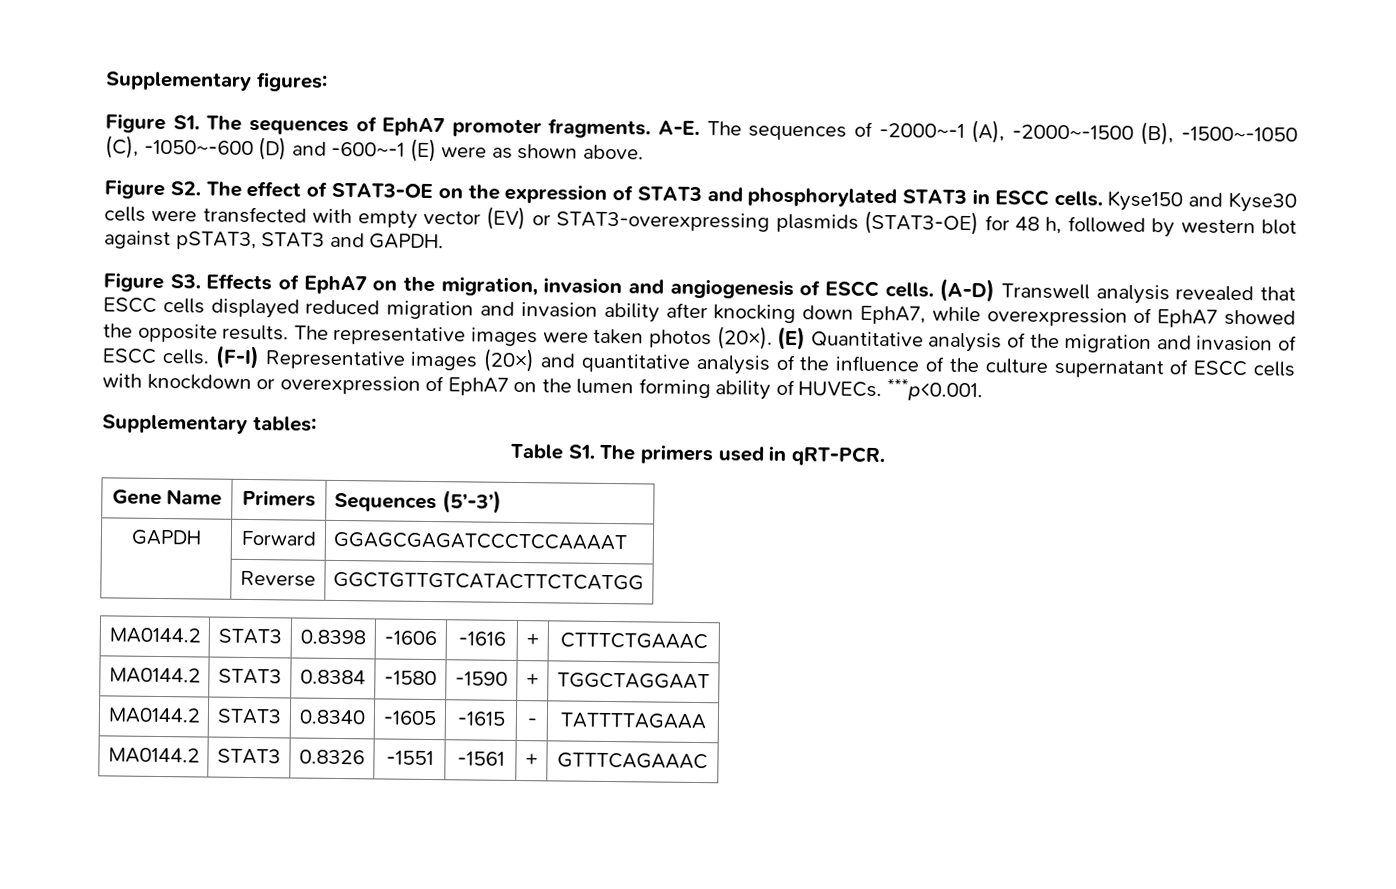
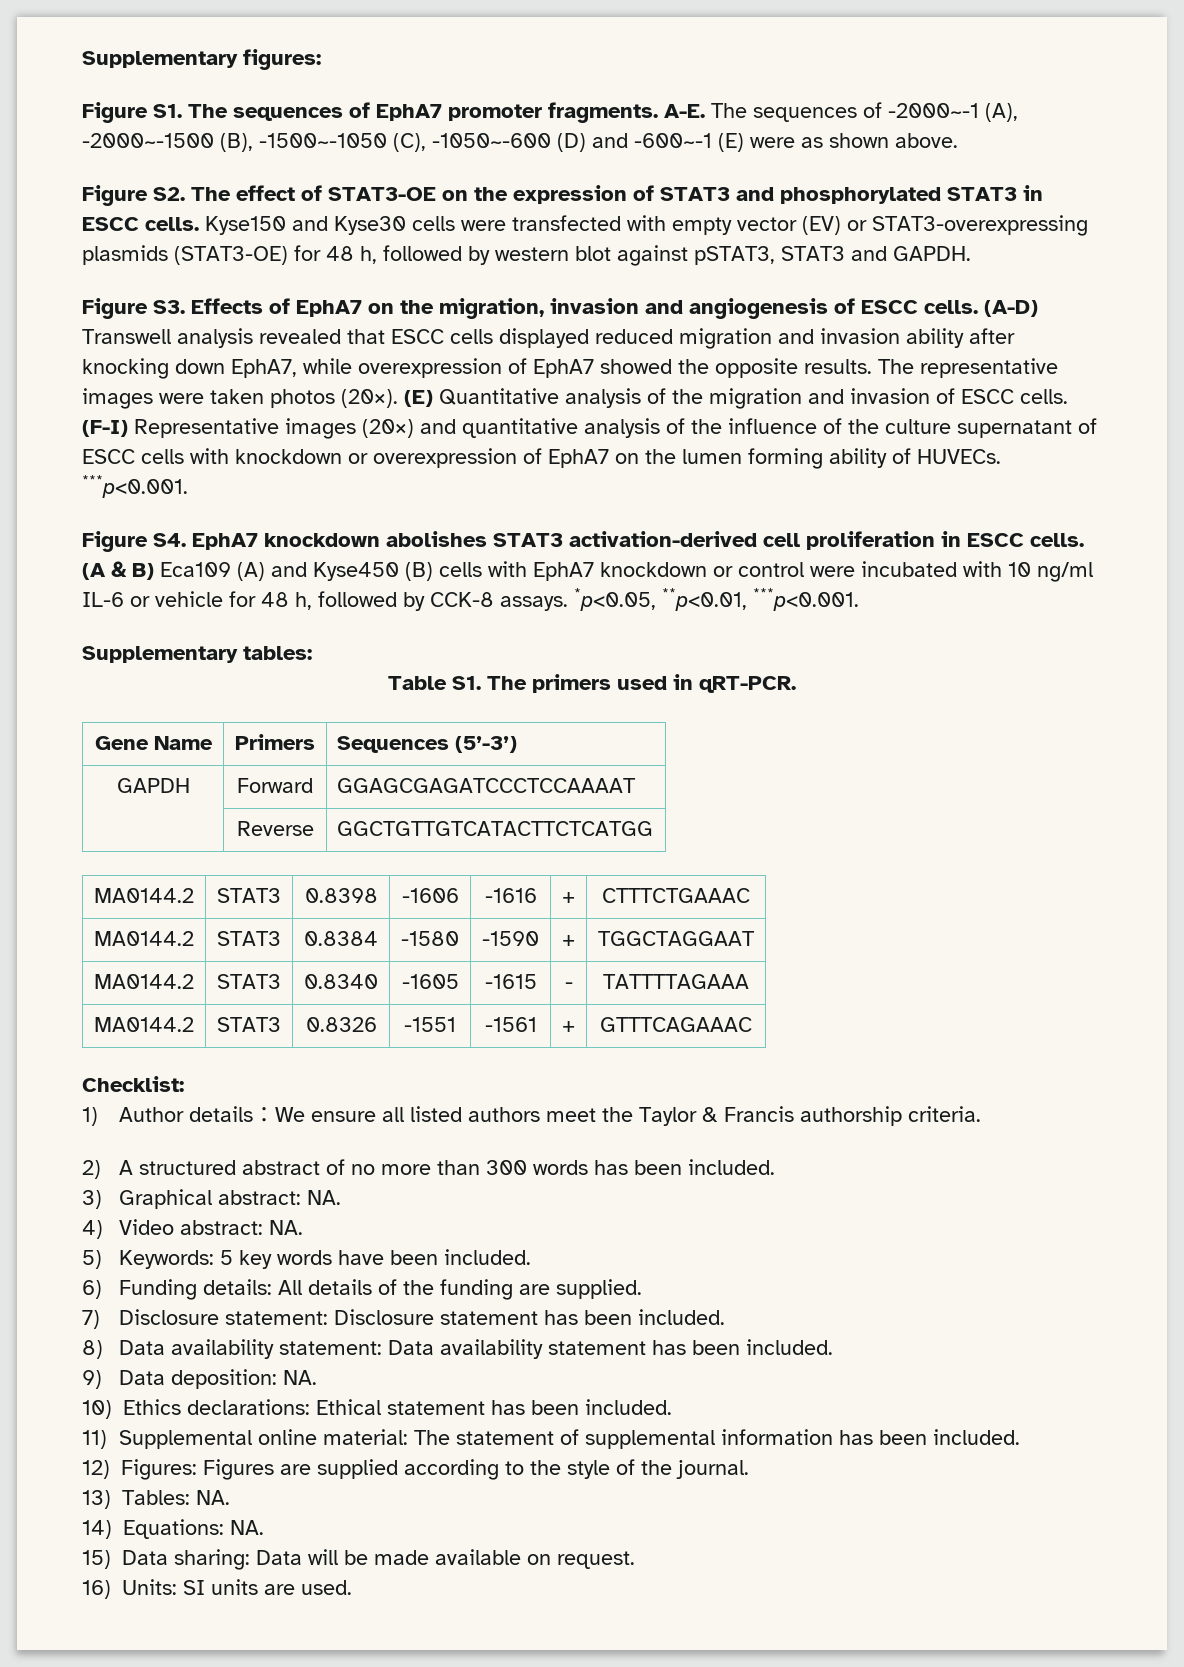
(983, 390) none -> [82,531,1084,552] [82,561,1093,582] [82,588,859,611] // Figure S4. EphA7 knockdown abolishes STAT3 activation-derived cell proliferation in ESCC cells. (A & B) Eca109 (A) and Kyse450 (B) cells with EphA7 knockdown or control were incubated with 10 ng/ml IL-6 or vehicle for 48 h, followed by CCK-8 assays. *p<0.05, **p<0.01, ***p<0.001.
(708, 761) none -> [82,1076,184,1092] [82,1106,981,1126] [82,1159,775,1179] [82,1189,341,1209] [82,1219,303,1239] [82,1249,531,1269] [82,1279,642,1300] [82,1309,725,1329] [82,1339,833,1359] [82,1369,317,1389] [82,1399,672,1419] [82,1429,1020,1449] [82,1459,749,1480] [82,1490,230,1509] [82,1519,264,1539] [82,1549,635,1570] [82,1579,352,1599] // Checklist: // 1) Author details：We ensure all listed authors meet the Taylor & Francis authorship criteria. // 2) A structured abstract of no more than 300 words has been included. // 3) Graphical abstract: NA. // 4) Video abstract: NA. // 5) Keywords: 5 key words have been included. // 6) Funding details: All details of the funding are supplied. // 7) Disclosure statement: Disclosure statement has been included. // 8) Data availability statement: Data availability statement has been included. // 9) Data deposition: NA. // 10) Ethics declarations: Ethical statement has been included. // 11) Supplemental online material: The statement of supplemental information has been included. // 12) Figures: Figures are supplied according to the style of the journal. // 13) Tables: NA. // 14) Equations: NA. // 15) Data sharing: Data will be made available on request. // 16) Units: SI units are used.

